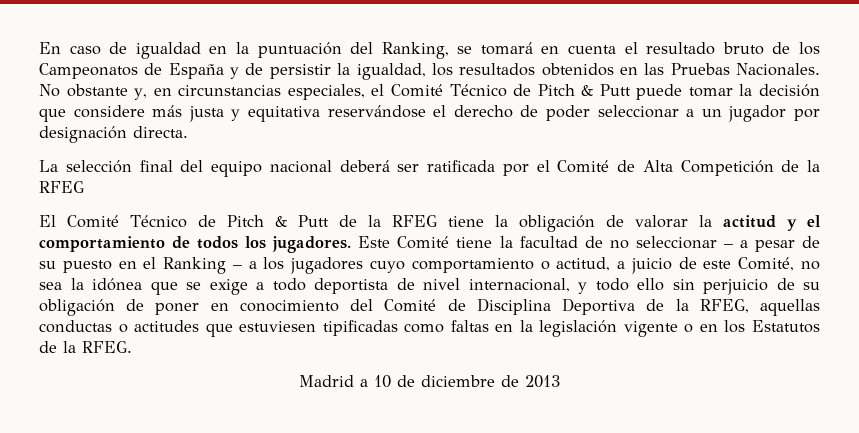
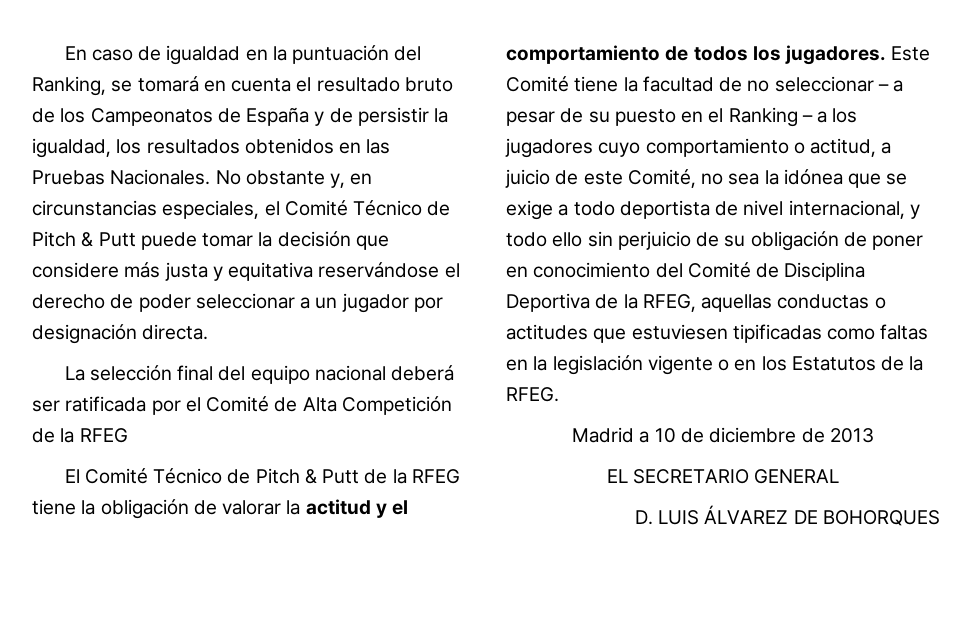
(560, 381) none -> [606,469,840,484] [634,505,940,526] // EL SECRETARIO GENERAL // D. LUIS ÁLVAREZ DE BOHORQUES

